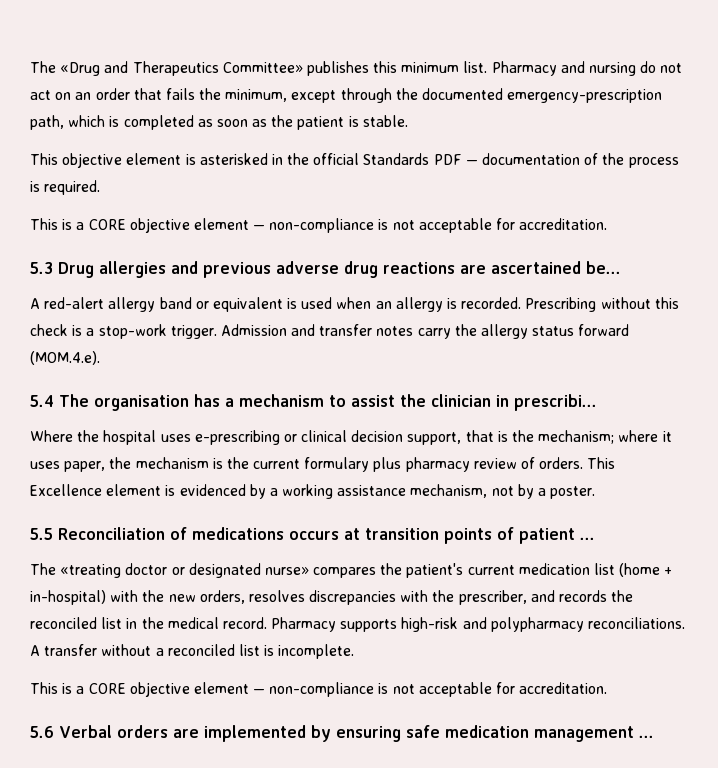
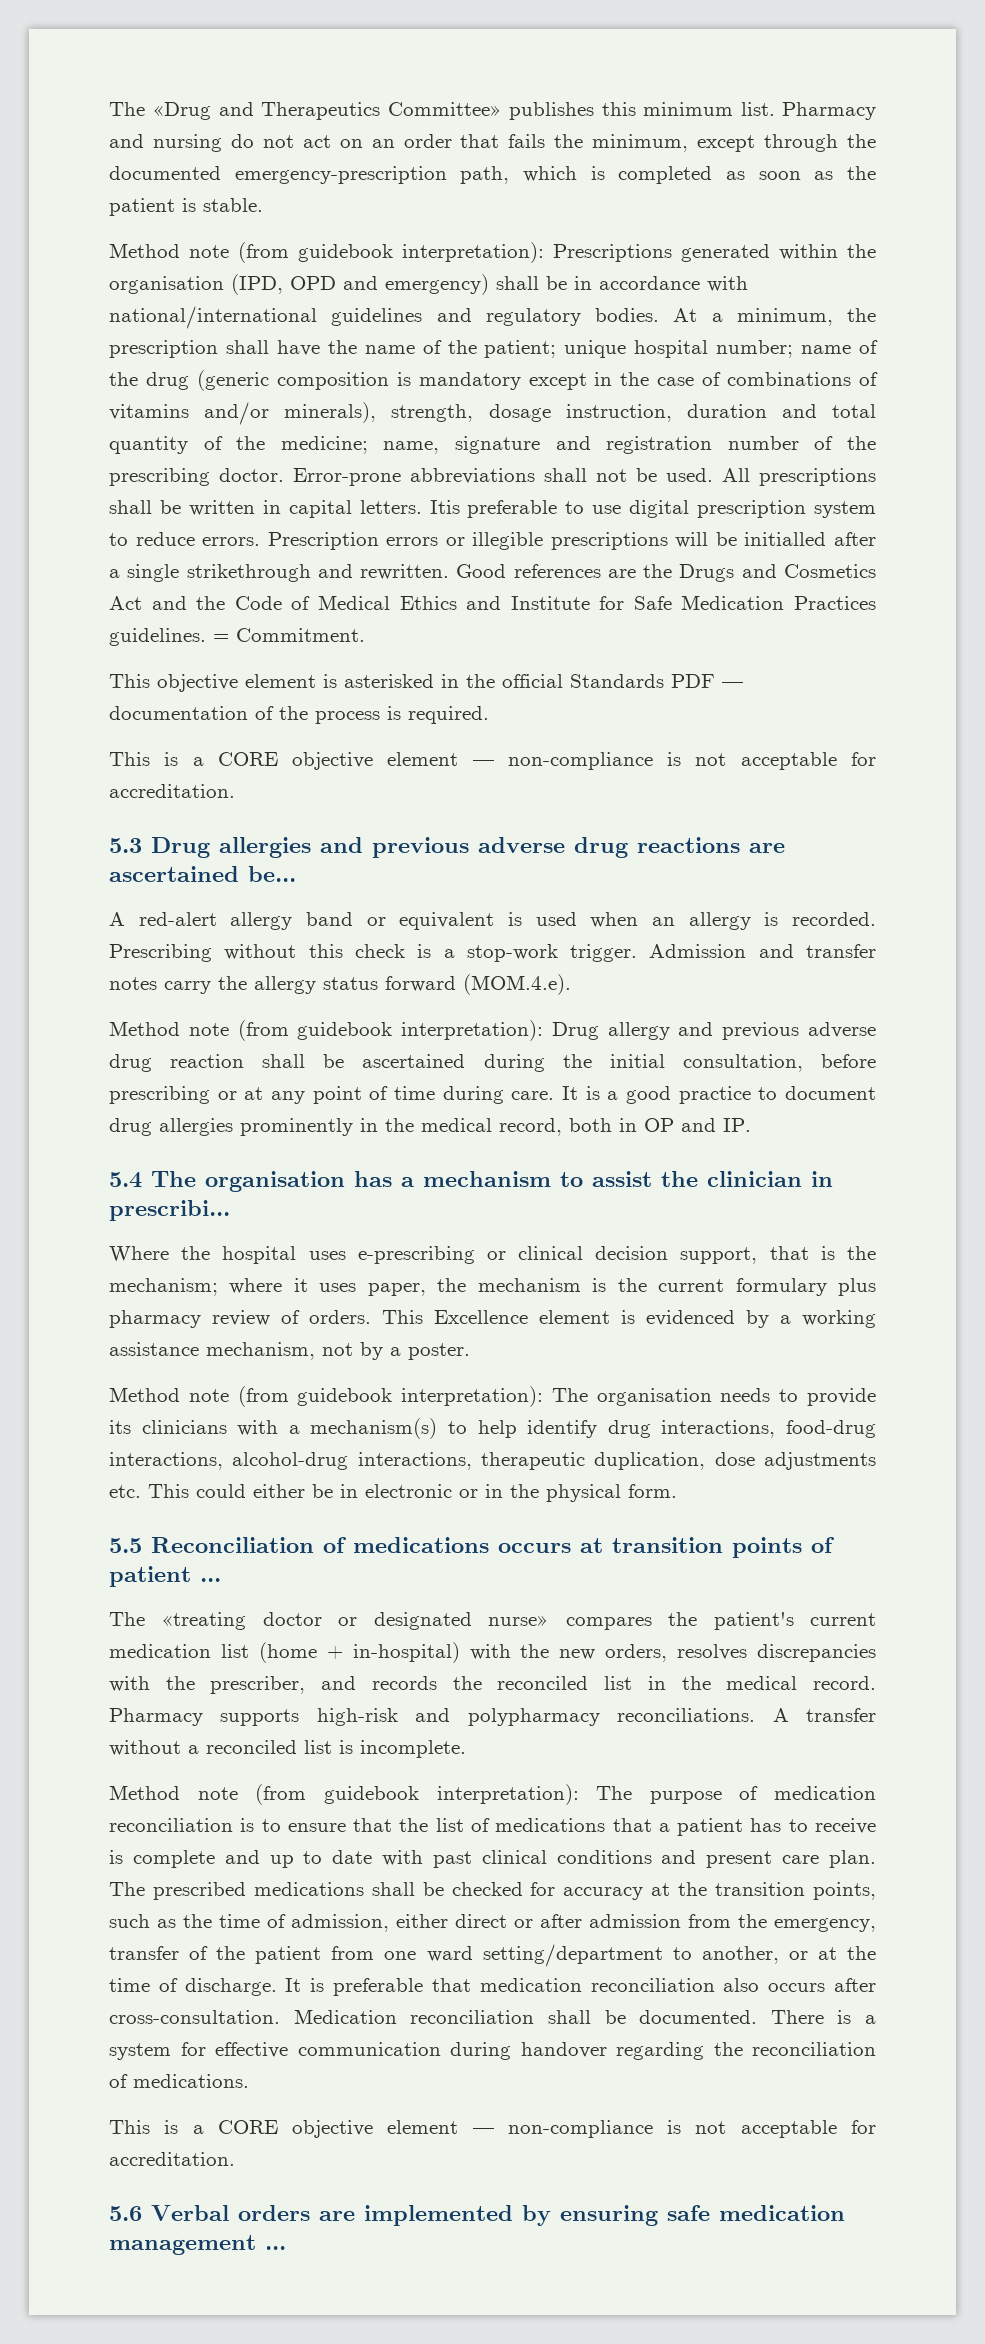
(408, 121) none -> [109,242,876,263] [109,274,748,295] [109,306,876,329] [109,340,878,358] [109,370,878,391] [109,402,876,425] [109,436,877,454] [109,468,876,486] [109,500,876,518] [109,532,876,550] [109,564,876,582] [109,595,877,610] [109,628,365,646] // Method note (from guidebook interpretation): Prescriptions generated within the organisation (IPD, OPD and emergency) shall be in accordance with national/international guidelines and regulatory bodies. At a minimum, the prescription shall have the name of the patient; unique hospital number; name of the drug (generic composition is mandatory except in the case of combinations of vitamins and/or minerals), strength, dosage instruction, duration and total quantity of the medicine; name, signature and registration number of the prescribing doctor. Error-prone abbreviations shall not be used. All prescriptions shall be written in capital letters. Itis preferable to use digital prescription system to reduce errors. Prescription errors or illegible prescriptions will be initialled after a single strikethrough and rewritten. Good references are the Drugs and Cosmetics Act and the Code of Medical Ethics and Institute for Safe Medication Practices guidelines. = Commitment.
(100, 358) none -> [109,1020,877,1041] [109,1054,876,1072] [109,1086,876,1104] [109,1118,751,1136] // Method note (from guidebook interpretation): Drug allergy and previous adverse drug reaction shall be ascertained during the initial consultation, before prescribing or at any point of time during care. It is a good practice to document drug allergies prominently in the medical record, both in OP and IP.
(596, 492) none -> [109,1386,877,1407] [109,1418,877,1439] [109,1452,876,1470] [109,1484,677,1502] // Method note (from guidebook interpretation): The organisation needs to provide its clinicians with a mechanism(s) to help identify drug interactions, food-drug interactions, alcohol-drug interactions, therapeutic duplication, dose adjustments etc. This could either be in electronic or in the physical form.
(355, 651) none -> [109,1784,876,1805] [109,1818,877,1836] [109,1850,876,1868] [109,1882,876,1900] [109,1914,876,1932] [109,1944,877,1967] [109,1978,877,1996] [109,2009,876,2024] [109,2042,876,2060] [109,2074,249,2088] // Method note (from guidebook interpretation): The purpose of medication reconciliation is to ensure that the list of medications that a patient has to receive is complete and up to date with past clinical conditions and present care plan. The prescribed medications shall be checked for accuracy at the transition points, such as the time of admission, either direct or after admission from the emergency, transfer of the patient from one ward setting/department to another, or at the time of discharge. It is preferable that medication reconciliation also occurs after cross-consultation. Medication reconciliation shall be documented. There is a system for effective communication during handover regarding the reconciliation of medications.

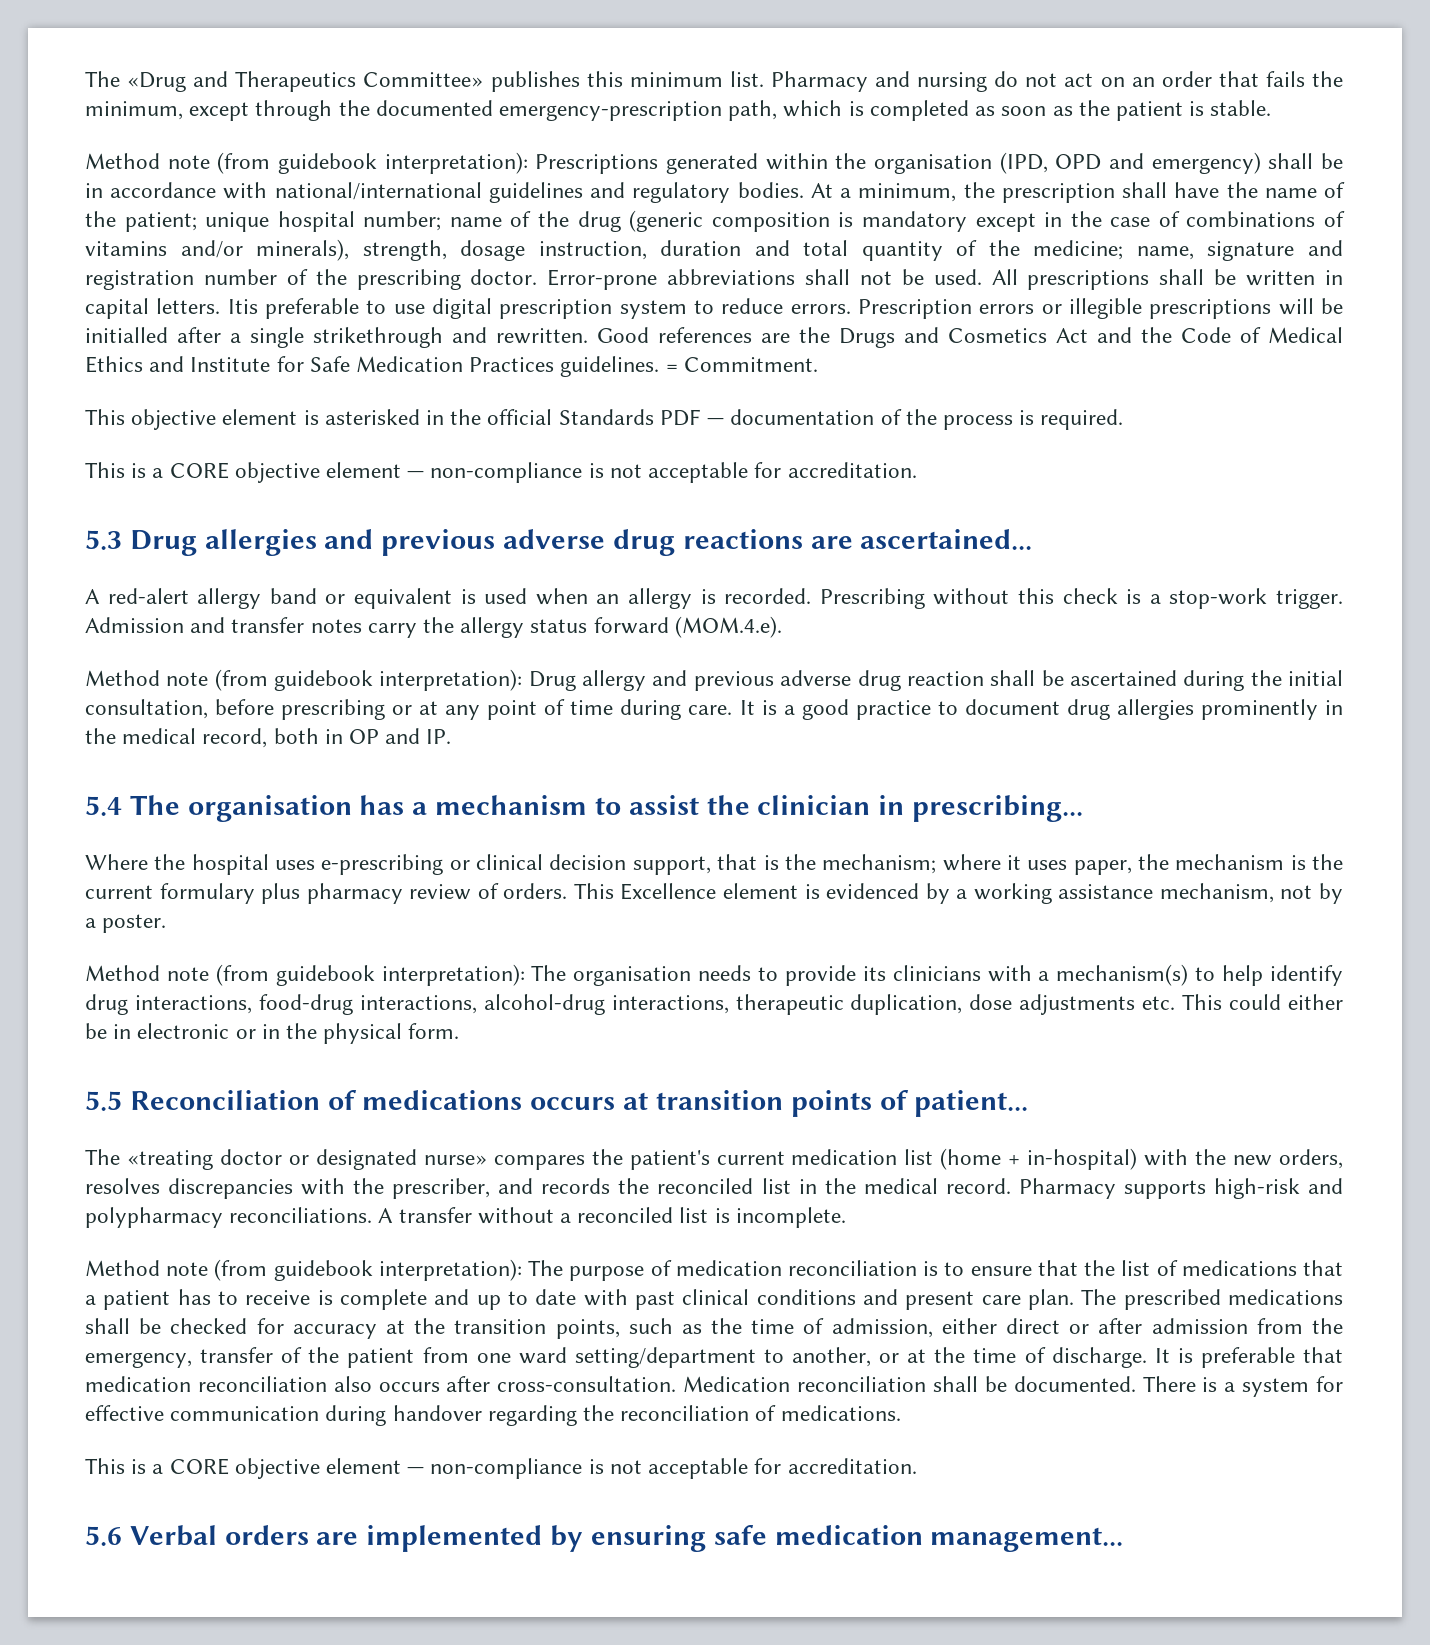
[109,866,296,882] ascertained be... -> [860,529,1033,550] ascertained...
[109,1200,230,1221] prescribi... -> [912,795,1084,822] prescribing...
[109,1566,221,1587] patient ... -> [914,1090,1029,1117] patient...
[109,2235,286,2255] management ... -> [930,1527,1124,1552] management...

